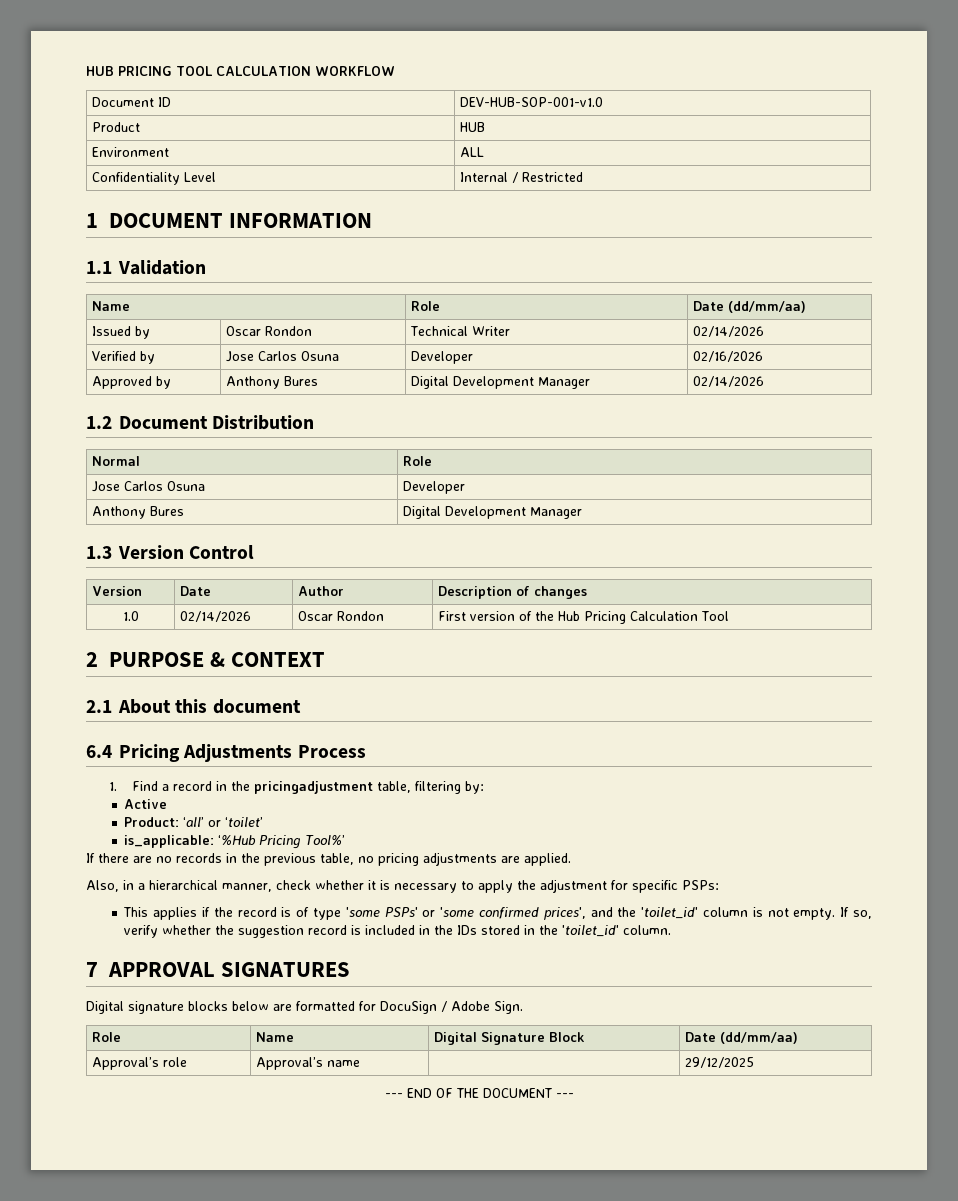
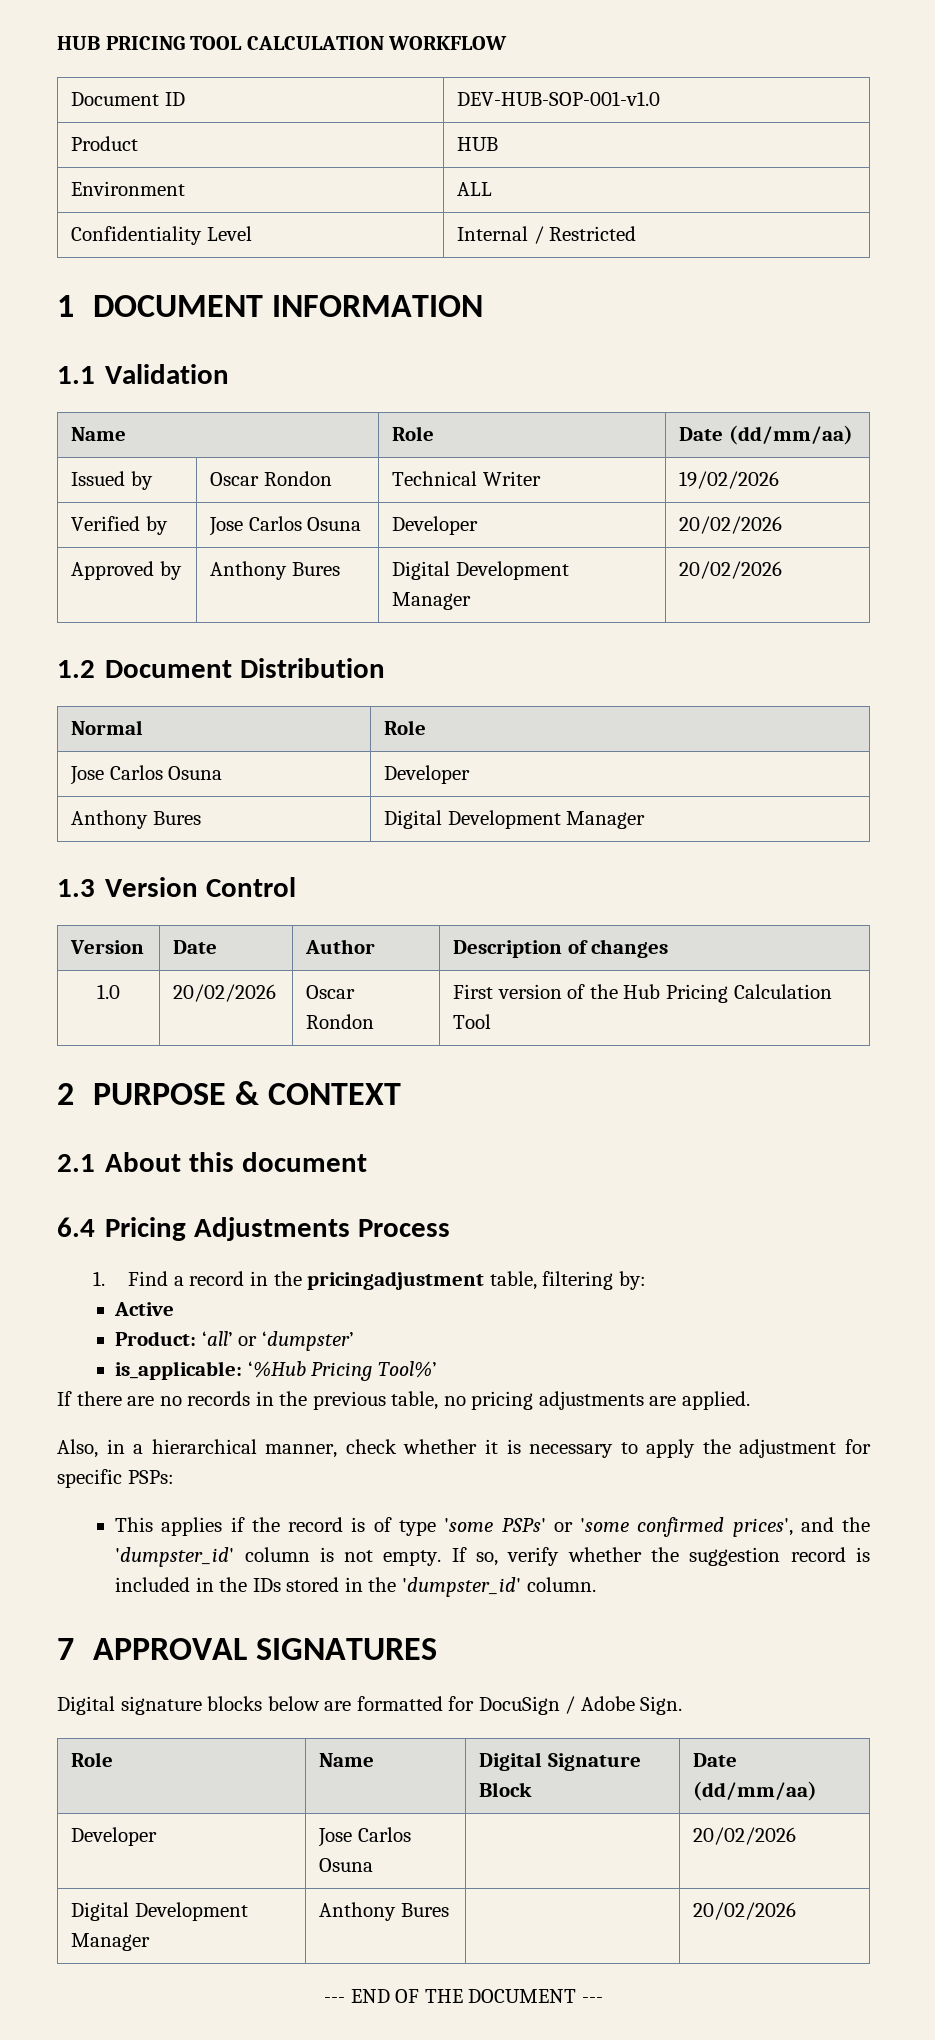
[692,326,764,337] 02/14/2026 -> [679,471,780,489] 19/02/2026
[692,351,763,362] 02/16/2026 -> [679,516,783,534] 20/02/2026
[692,376,764,387] 02/14/2026 -> [679,561,783,579] 20/02/2026
[179,611,251,622] 02/14/2026 -> [173,984,277,1002] 20/02/2026
[225,817,264,827] ‘toilet’ -> [261,1331,354,1351] ‘dumpster’
[641,907,699,919] 'toilet_id' -> [115,1547,235,1567] 'dumpster_id'
[562,925,620,937] 'toilet_id' -> [401,1577,521,1597] 'dumpster_id'
[91,1057,187,1070] [255,1057,360,1070] [684,1057,754,1068] Approval’s role | Approval’s name | | 29/12/2025 -> [71,1827,158,1846] [318,1827,411,1847] [319,1858,374,1872] [693,1827,797,1845] [71,1902,248,1921] [71,1933,151,1951] [319,1902,449,1921] [693,1902,797,1920] Developer | Jose Carlos Osuna | | 20/02/2026 // Digital Development Manager | Anthony Bures | | 20/02/2026

